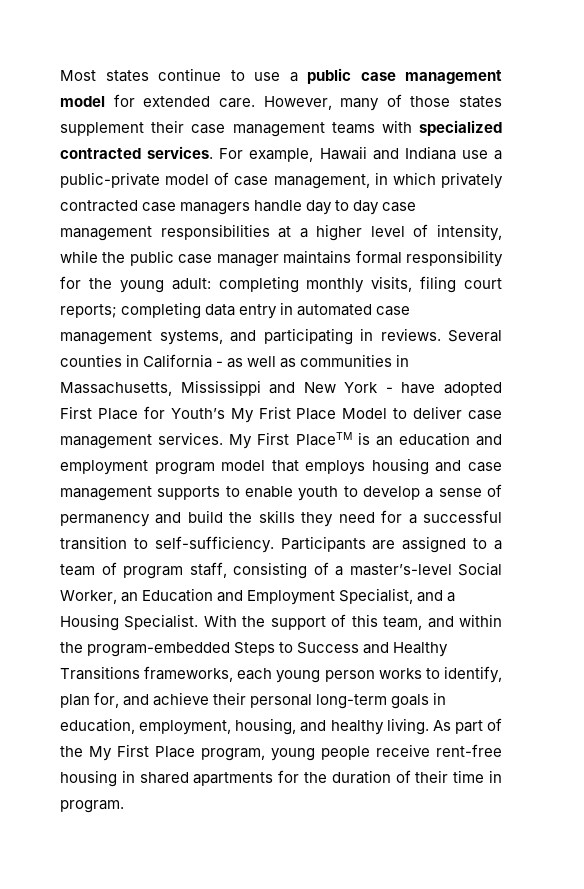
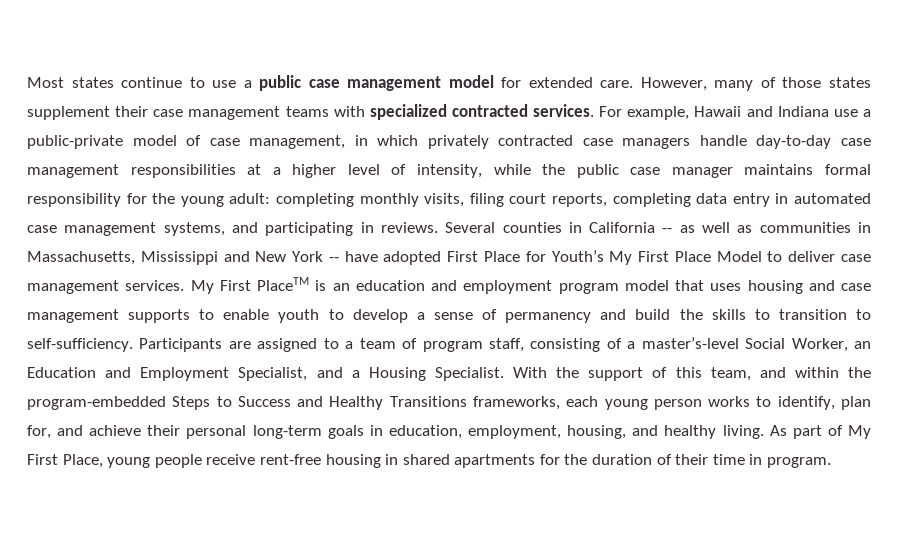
[306,200,380,215] day to day -> [756,135,832,149] day-to-day
[60,304,117,318] reports; -> [552,193,608,207] reports,
[216,361,224,367] - -> [662,228,673,233] --
[385,387,393,393] - -> [328,257,339,262] --
[258,406,291,419] Frist -> [638,251,670,262] First
[305,460,366,475] employs -> [710,283,742,291] uses
[301,510,503,527] they need for a successful -> [754,309,770,320] to
[60,744,265,761] the My First Place program, -> [848,425,871,439] [27,454,103,468] My First Place,

